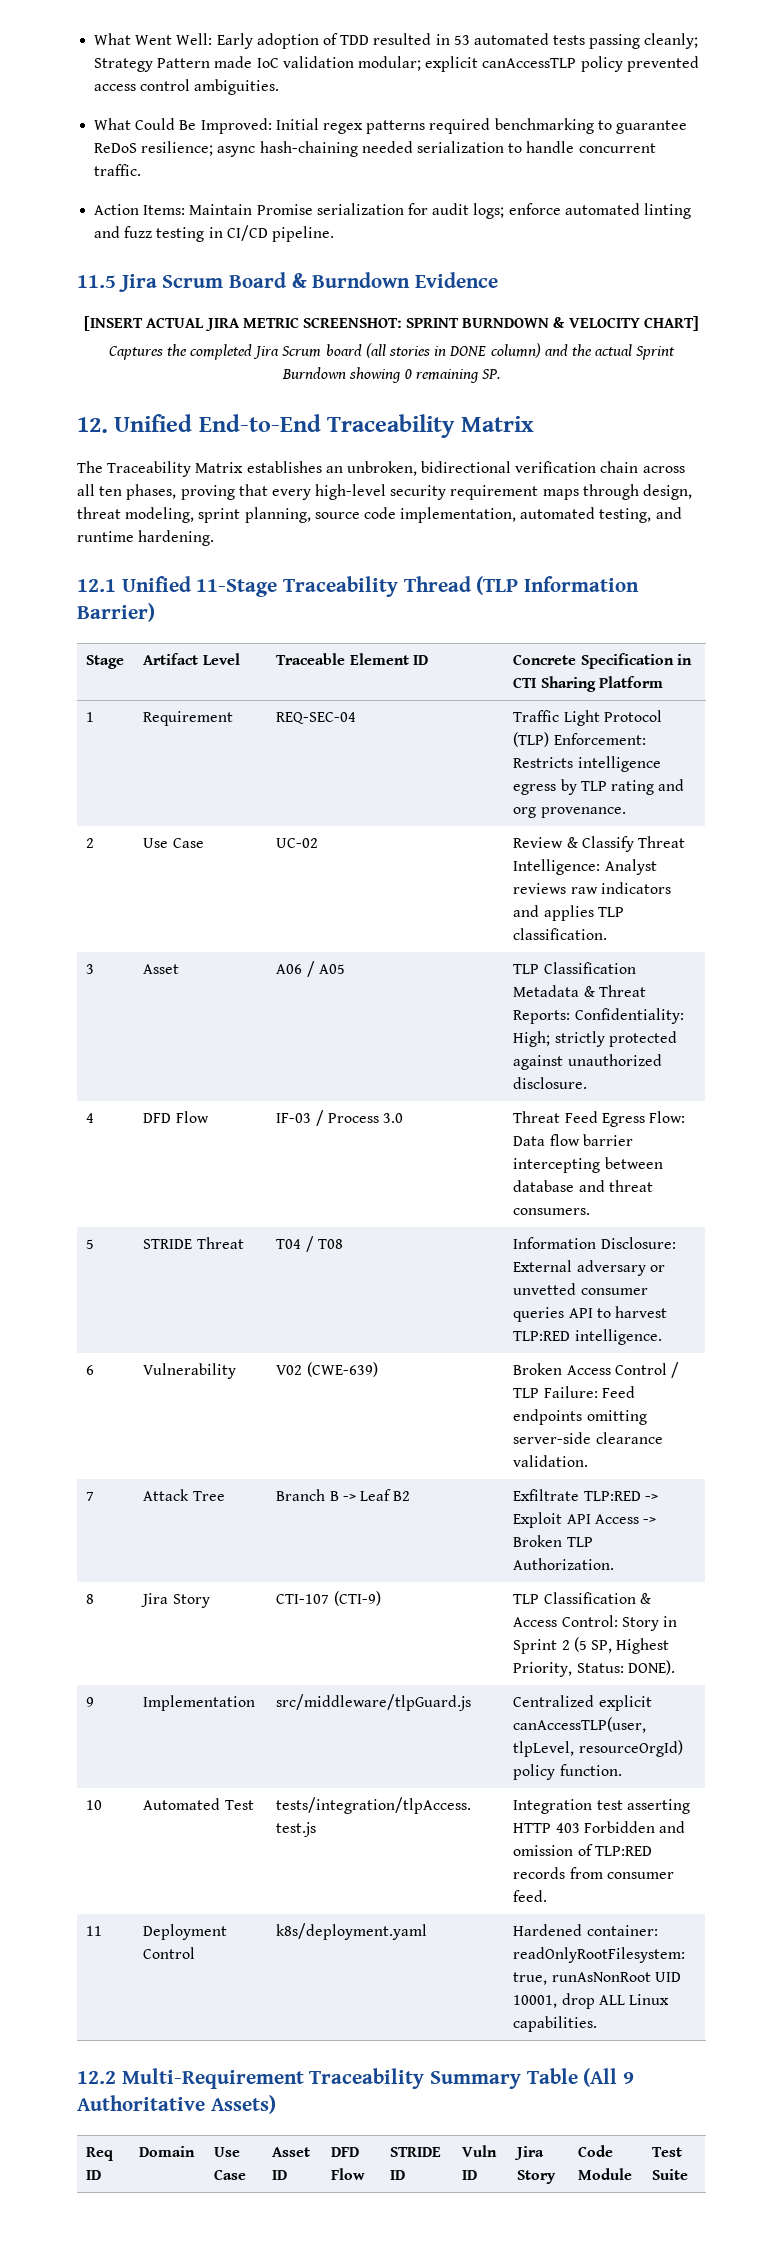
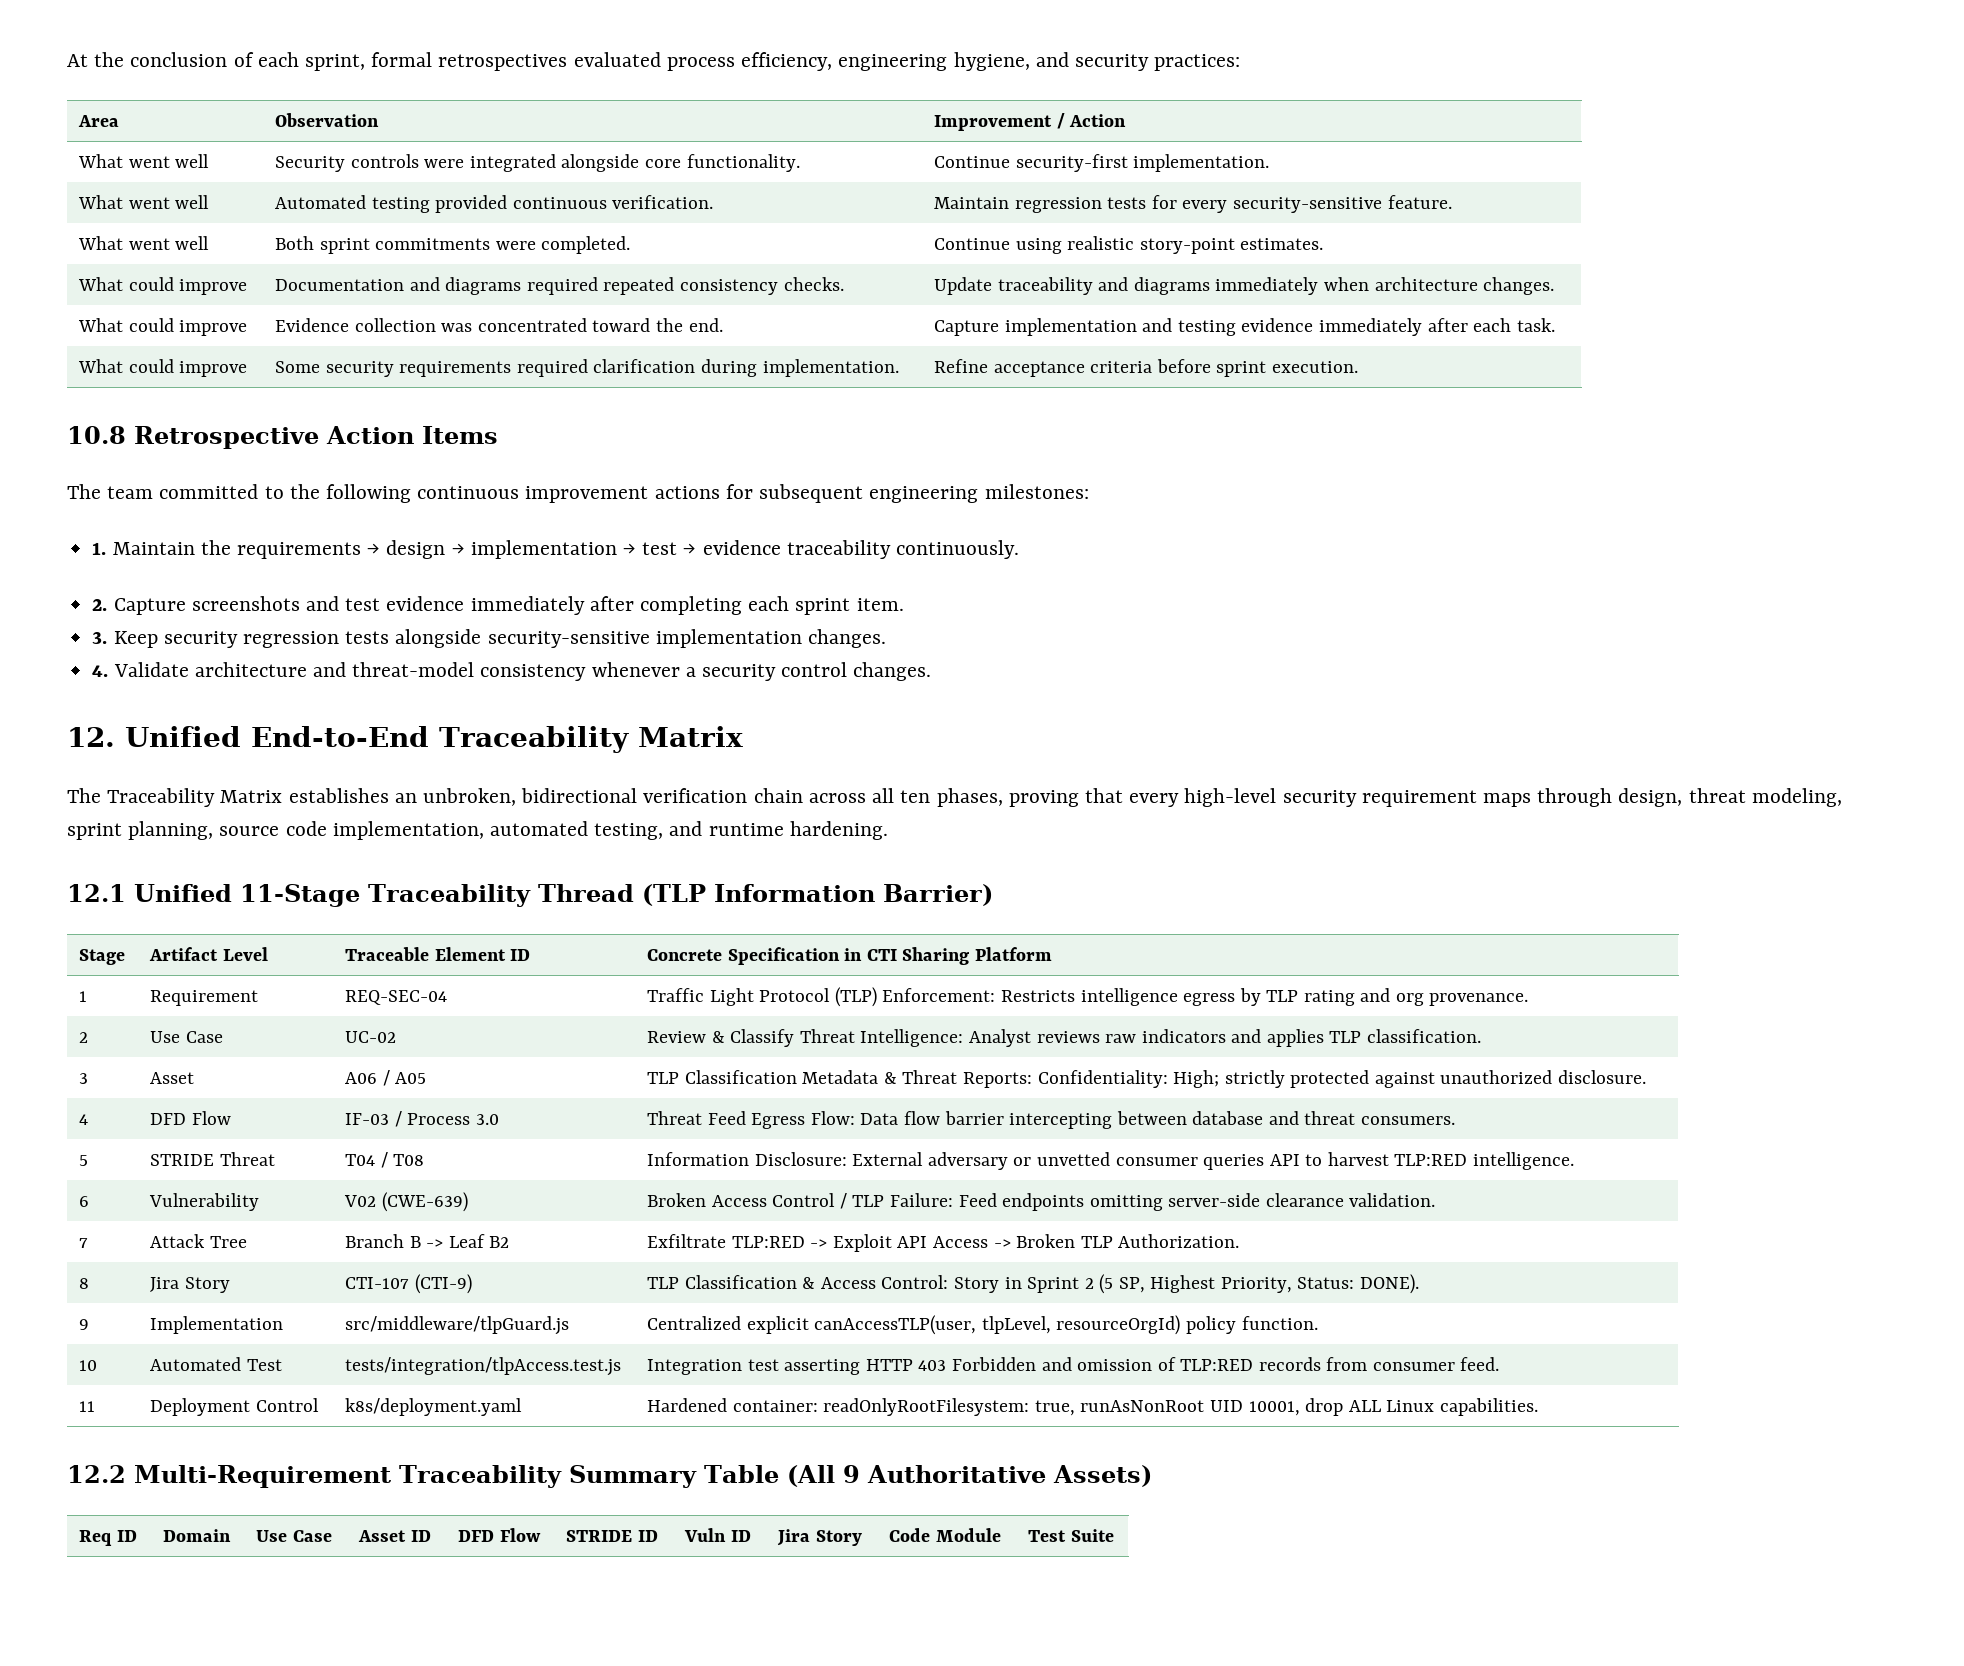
[94,33,699,49] [94,56,699,72] [94,79,280,95] [94,118,687,134] [94,141,656,157] [94,164,142,176] [94,203,691,219] [94,225,334,242] [77,272,499,292] [84,316,699,331] [108,343,676,360] [282,367,500,383] What Went Well: Early adoption of TDD resulted in 53 automated tests passing cleanly; Strategy Pattern made IoC validation modular; explicit canAccessTLP policy prevented access control ambiguities. // What Could Be Improved: Initial regex patterns required benchmarking to guarantee ReDoS resilience; async hash-chaining needed serialization to handle concurrent traffic. // Action Items: Maintain Promise serialization for audit logs; enforce automated linting and fuzz testing in CI/CD pipeline. // 11.5 Jira Scrum Board & Burndown Evidence // [INSERT ACTUAL JIRA METRIC SCREENSHOT: SPRINT BURNDOWN & VELOCITY CHART] // Captures the completed Jira Scrum board (all stories in DONE column) and the actual Sprint Burndown showing 0 remaining SP. -> [67,52,1241,71] [78,115,120,127] [275,113,380,127] [934,113,1127,131] [78,154,210,168] [275,154,800,172] [934,154,1270,172] [78,195,210,209] [275,195,714,213] [934,195,1452,213] [78,236,210,250] [275,236,631,254] [934,236,1324,254] [78,277,248,295] [275,277,844,295] [934,277,1555,295] [78,318,248,336] [275,318,723,332] [934,318,1555,336] [78,359,248,377] [275,359,899,377] [934,359,1358,377] [67,426,498,449] [67,484,1089,503] [92,540,1020,559] [92,596,904,615] [92,629,886,648] [92,662,932,681] At the conclusion of each sprint, formal retrospectives evaluated process efficiency, engineering hygiene, and security practices: // Area | Observation | Improvement / Action // What went well | Security controls were integrated alongside core functionality. | Continue security-first implementation. // What went well | Automated testing provided continuous verification. | Maintain regression tests for every security-sensitive feature. // What went well | Both sprint commitments were completed. | Continue using realistic story-point estimates. // What could improve | Documentation and diagrams required repeated consistency checks. | Update traceability and diagrams immediately when architecture changes. // What could improve | Evidence collection was concentrated toward the end. | Capture implementation and testing evidence immediately after each task. // What could improve | Some security requirements required clarification during implementation. | Refine acceptance criteria before sprint execution. // 10.8 Retrospective Action Items // The team committed to the following continuous improvement actions for subsequent engineering milestones: // 1. Maintain the requirements → design → implementation → test → evidence traceability continuously. // 2. Capture screenshots and test evidence immediately after completing each sprint item. // 3. Keep security regression tests alongside security-sensitive implementation changes. // 4. Validate architecture and threat-model consistency whenever a security control changes.

